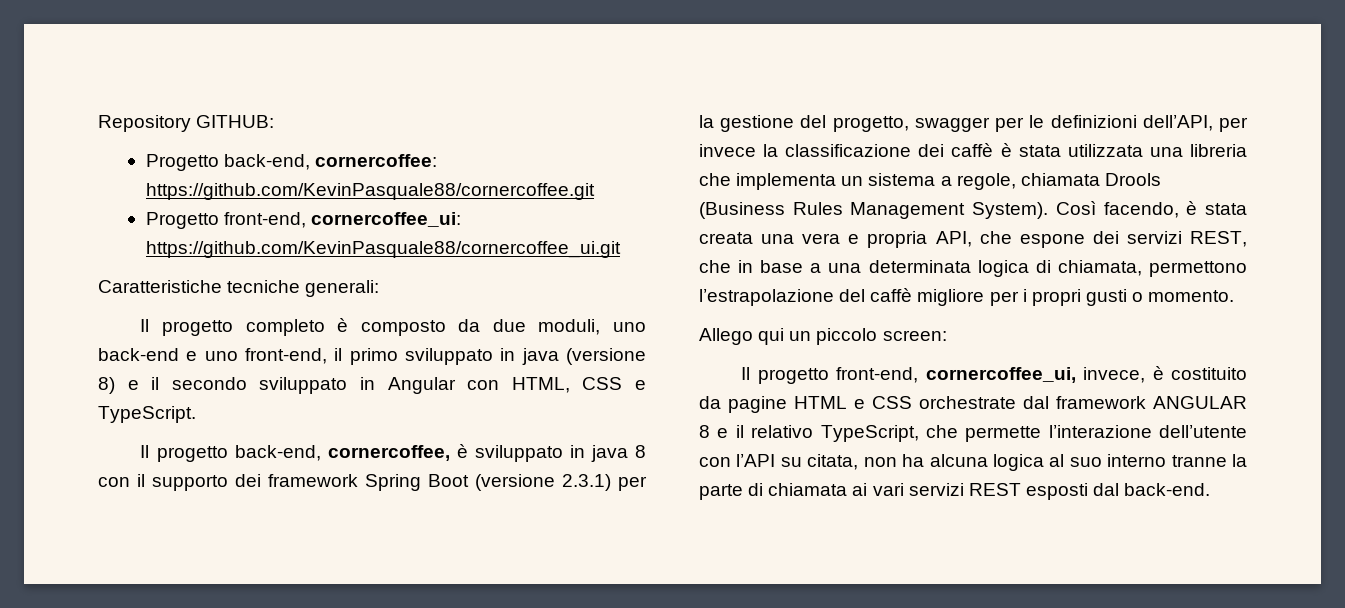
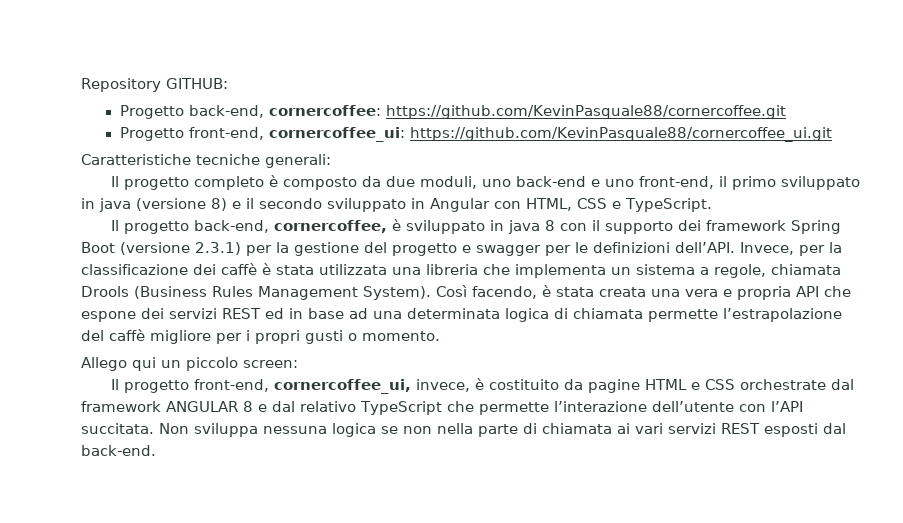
[832,116,909,132] progetto, -> [392,243,471,256] progetto e
[1142,115,1248,132] [699,144,756,157] dell’API, per invece -> [675,242,825,256] dell’API. Invece, per
[935,231,972,247] API, -> [796,286,819,297] API
[1190,231,1247,247] [699,260,731,273] REST, che -> [222,308,284,319] REST ed
[810,263,822,273] a -> [349,308,368,319] ad
[1057,260,1247,277] chiamata, permettono -> [573,308,718,322] chiamata permette
[735,425,919,442] il relativo TypeScript, -> [272,401,442,415] dal relativo TypeScript
[780,454,1247,471] su citata, non ha alcuna logica al suo interno tranne la -> [81,423,473,437] succitata. Non sviluppa nessuna logica se non nella

